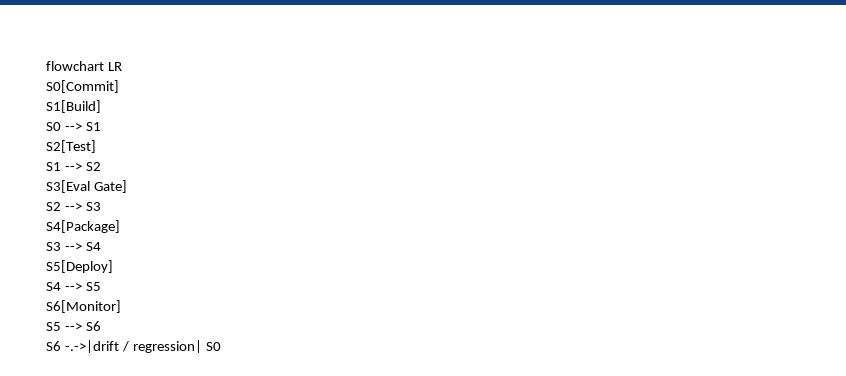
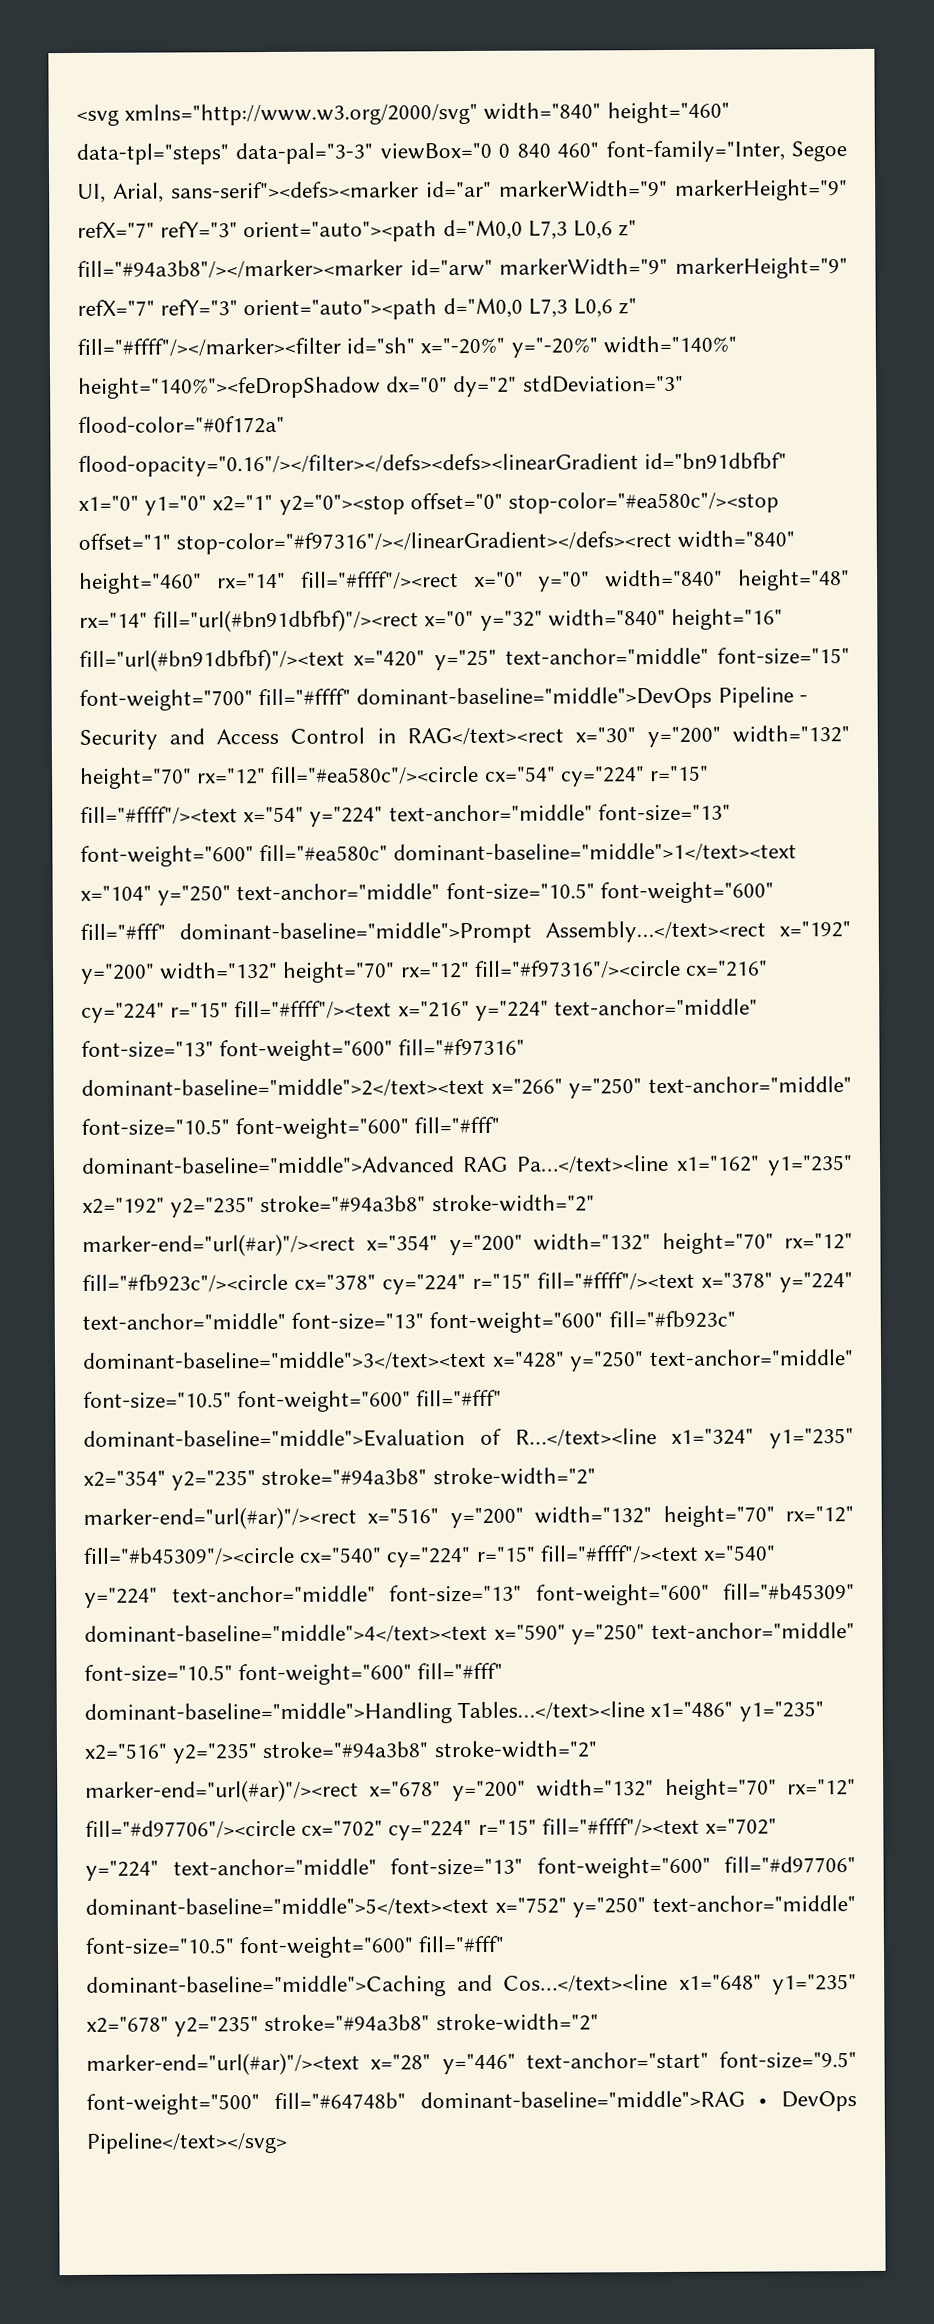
[46,61,122,71] [46,80,119,93] [46,100,101,113] [46,122,101,131] [46,140,96,153] [46,162,101,171] [46,180,127,193] [46,202,101,211] [46,220,120,233] [46,242,101,251] [46,260,113,273] [46,282,101,291] [46,300,121,313] [46,321,101,331] [46,340,221,353] flowchart LR // S0[Commit] // S1[Build] // S0 --> S1 // S2[Test] // S1 --> S2 // S3[Eval Gate] // S2 --> S3 // S4[Package] // S3 --> S4 // S5[Deploy] // S4 --> S5 // S6[Monitor] // S5 --> S6 // S6 -.->|drift / regression| S0 -> [76,101,730,126] [76,140,848,165] [77,179,848,203] [77,219,638,243] [77,257,848,279] [77,297,638,321] [77,335,737,358] [78,374,684,399] [78,415,285,434] [78,452,788,477] [78,491,780,516] [78,530,796,555] [79,569,850,594] [79,608,784,633] [79,647,850,672] [79,686,808,711] [79,725,850,750] [80,765,710,789] [80,803,731,827] [80,842,798,867] [80,881,774,906] [80,920,851,945] [80,959,769,984] [81,998,759,1023] [81,1038,526,1062] [81,1076,852,1099] [81,1116,501,1140] [81,1154,853,1176] [82,1194,595,1218] [82,1232,853,1257] [82,1271,853,1295] [82,1310,736,1334] [82,1349,854,1372] [83,1389,503,1413] [83,1428,854,1449] [83,1467,596,1491] [83,1505,854,1530] [83,1544,777,1568] [84,1583,855,1608] [84,1622,855,1645] [84,1662,504,1686] [84,1701,824,1725] [84,1740,598,1764] [85,1778,856,1803] [85,1817,778,1841] [85,1856,856,1881] [85,1895,856,1918] [85,1935,505,1959] [86,1973,857,1998] [86,2013,599,2037] [86,2051,857,2076] [86,2090,857,2115] [86,2131,288,2154] <svg xmlns="http://www.w3.org/2000/svg" width="840" height="460" data-tpl="steps" data-pal="3-3" viewBox="0 0 840 460" font-family="Inter, Segoe UI, Arial, sans-serif"><defs><marker id="ar" markerWidth="9" markerHeight="9" refX="7" refY="3" orient="auto"><path d="M0,0 L7,3 L0,6 z" fill="#94a3b8"/></marker><marker id="arw" markerWidth="9" markerHeight="9" refX="7" refY="3" orient="auto"><path d="M0,0 L7,3 L0,6 z" fill="#ffff"/></marker><filter id="sh" x="-20%" y="-20%" width="140%" height="140%"><feDropShadow dx="0" dy="2" stdDeviation="3" flood-color="#0f172a" flood-opacity="0.16"/></filter></defs><defs><linearGradient id="bn91dbfbf" x1="0" y1="0" x2="1" y2="0"><stop offset="0" stop-color="#ea580c"/><stop offset="1" stop-color="#f97316"/></linearGradient></defs><rect width="840" height="460" rx="14" fill="#ffff"/><rect x="0" y="0" width="840" height="48" rx="14" fill="url(#bn91dbfbf)"/><rect x="0" y="32" width="840" height="16" fill="url(#bn91dbfbf)"/><text x="420" y="25" text-anchor="middle" font-size="15" font-weight="700" fill="#ffff" dominant-baseline="middle">DevOps Pipeline - Security and Access Control in RAG</text><rect x="30" y="200" width="132" height="70" rx="12" fill="#ea580c"/><circle cx="54" cy="224" r="15" fill="#ffff"/><text x="54" y="224" text-anchor="middle" font-size="13" font-weight="600" fill="#ea580c" dominant-baseline="middle">1</text><text x="104" y="250" text-anchor="middle" font-size="10.5" font-weight="600" fill="#fff" dominant-baseline="middle">Prompt Assembly…</text><rect x="192" y="200" width="132" height="70" rx="12" fill="#f97316"/><circle cx="216" cy="224" r="15" fill="#ffff"/><text x="216" y="224" text-anchor="middle" font-size="13" font-weight="600" fill="#f97316" dominant-baseline="middle">2</text><text x="266" y="250" text-anchor="middle" font-size="10.5" font-weight="600" fill="#fff" dominant-baseline="middle">Advanced RAG Pa…</text><line x1="162" y1="235" x2="192" y2="235" stroke="#94a3b8" stroke-width="2" marker-end="url(#ar)"/><rect x="354" y="200" width="132" height="70" rx="12" fill="#fb923c"/><circle cx="378" cy="224" r="15" fill="#ffff"/><text x="378" y="224" text-anchor="middle" font-size="13" font-weight="600" fill="#fb923c" dominant-baseline="middle">3</text><text x="428" y="250" text-anchor="middle" font-size="10.5" font-weight="600" fill="#fff" dominant-baseline="middle">Evaluation of R…</text><line x1="324" y1="235" x2="354" y2="235" stroke="#94a3b8" stroke-width="2" marker-end="url(#ar)"/><rect x="516" y="200" width="132" height="70" rx="12" fill="#b45309"/><circle cx="540" cy="224" r="15" fill="#ffff"/><text x="540" y="224" text-anchor="middle" font-size="13" font-weight="600" fill="#b45309" dominant-baseline="middle">4</text><text x="590" y="250" text-anchor="middle" font-size="10.5" font-weight="600" fill="#fff" dominant-baseline="middle">Handling Tables…</text><line x1="486" y1="235" x2="516" y2="235" stroke="#94a3b8" stroke-width="2" marker-end="url(#ar)"/><rect x="678" y="200" width="132" height="70" rx="12" fill="#d97706"/><circle cx="702" cy="224" r="15" fill="#ffff"/><text x="702" y="224" text-anchor="middle" font-size="13" font-weight="600" fill="#d97706" dominant-baseline="middle">5</text><text x="752" y="250" text-anchor="middle" font-size="10.5" font-weight="600" fill="#fff" dominant-baseline="middle">Caching and Cos…</text><line x1="648" y1="235" x2="678" y2="235" stroke="#94a3b8" stroke-width="2" marker-end="url(#ar)"/><text x="28" y="446" text-anchor="start" font-size="9.5" font-weight="500" fill="#64748b" dominant-baseline="middle">RAG • DevOps Pipeline</text></svg>

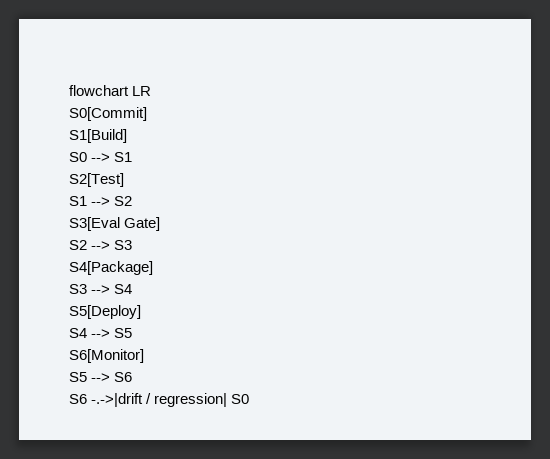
[76,101,730,126] [76,140,848,165] [77,179,848,203] [77,219,638,243] [77,257,848,279] [77,297,638,321] [77,335,737,358] [78,374,684,399] [78,415,285,434] [78,452,788,477] [78,491,780,516] [78,530,796,555] [79,569,850,594] [79,608,784,633] [79,647,850,672] [79,686,808,711] [79,725,850,750] [80,765,710,789] [80,803,731,827] [80,842,798,867] [80,881,774,906] [80,920,851,945] [80,959,769,984] [81,998,759,1023] [81,1038,526,1062] [81,1076,852,1099] [81,1116,501,1140] [81,1154,853,1176] [82,1194,595,1218] [82,1232,853,1257] [82,1271,853,1295] [82,1310,736,1334] [82,1349,854,1372] [83,1389,503,1413] [83,1428,854,1449] [83,1467,596,1491] [83,1505,854,1530] [83,1544,777,1568] [84,1583,855,1608] [84,1622,855,1645] [84,1662,504,1686] [84,1701,824,1725] [84,1740,598,1764] [85,1778,856,1803] [85,1817,778,1841] [85,1856,856,1881] [85,1895,856,1918] [85,1935,505,1959] [86,1973,857,1998] [86,2013,599,2037] [86,2051,857,2076] [86,2090,857,2115] [86,2131,288,2154] <svg xmlns="http://www.w3.org/2000/svg" width="840" height="460" data-tpl="steps" data-pal="3-3" viewBox="0 0 840 460" font-family="Inter, Segoe UI, Arial, sans-serif"><defs><marker id="ar" markerWidth="9" markerHeight="9" refX="7" refY="3" orient="auto"><path d="M0,0 L7,3 L0,6 z" fill="#94a3b8"/></marker><marker id="arw" markerWidth="9" markerHeight="9" refX="7" refY="3" orient="auto"><path d="M0,0 L7,3 L0,6 z" fill="#ffff"/></marker><filter id="sh" x="-20%" y="-20%" width="140%" height="140%"><feDropShadow dx="0" dy="2" stdDeviation="3" flood-color="#0f172a" flood-opacity="0.16"/></filter></defs><defs><linearGradient id="bn91dbfbf" x1="0" y1="0" x2="1" y2="0"><stop offset="0" stop-color="#ea580c"/><stop offset="1" stop-color="#f97316"/></linearGradient></defs><rect width="840" height="460" rx="14" fill="#ffff"/><rect x="0" y="0" width="840" height="48" rx="14" fill="url(#bn91dbfbf)"/><rect x="0" y="32" width="840" height="16" fill="url(#bn91dbfbf)"/><text x="420" y="25" text-anchor="middle" font-size="15" font-weight="700" fill="#ffff" dominant-baseline="middle">DevOps Pipeline - Security and Access Control in RAG</text><rect x="30" y="200" width="132" height="70" rx="12" fill="#ea580c"/><circle cx="54" cy="224" r="15" fill="#ffff"/><text x="54" y="224" text-anchor="middle" font-size="13" font-weight="600" fill="#ea580c" dominant-baseline="middle">1</text><text x="104" y="250" text-anchor="middle" font-size="10.5" font-weight="600" fill="#fff" dominant-baseline="middle">Prompt Assembly…</text><rect x="192" y="200" width="132" height="70" rx="12" fill="#f97316"/><circle cx="216" cy="224" r="15" fill="#ffff"/><text x="216" y="224" text-anchor="middle" font-size="13" font-weight="600" fill="#f97316" dominant-baseline="middle">2</text><text x="266" y="250" text-anchor="middle" font-size="10.5" font-weight="600" fill="#fff" dominant-baseline="middle">Advanced RAG Pa…</text><line x1="162" y1="235" x2="192" y2="235" stroke="#94a3b8" stroke-width="2" marker-end="url(#ar)"/><rect x="354" y="200" width="132" height="70" rx="12" fill="#fb923c"/><circle cx="378" cy="224" r="15" fill="#ffff"/><text x="378" y="224" text-anchor="middle" font-size="13" font-weight="600" fill="#fb923c" dominant-baseline="middle">3</text><text x="428" y="250" text-anchor="middle" font-size="10.5" font-weight="600" fill="#fff" dominant-baseline="middle">Evaluation of R…</text><line x1="324" y1="235" x2="354" y2="235" stroke="#94a3b8" stroke-width="2" marker-end="url(#ar)"/><rect x="516" y="200" width="132" height="70" rx="12" fill="#b45309"/><circle cx="540" cy="224" r="15" fill="#ffff"/><text x="540" y="224" text-anchor="middle" font-size="13" font-weight="600" fill="#b45309" dominant-baseline="middle">4</text><text x="590" y="250" text-anchor="middle" font-size="10.5" font-weight="600" fill="#fff" dominant-baseline="middle">Handling Tables…</text><line x1="486" y1="235" x2="516" y2="235" stroke="#94a3b8" stroke-width="2" marker-end="url(#ar)"/><rect x="678" y="200" width="132" height="70" rx="12" fill="#d97706"/><circle cx="702" cy="224" r="15" fill="#ffff"/><text x="702" y="224" text-anchor="middle" font-size="13" font-weight="600" fill="#d97706" dominant-baseline="middle">5</text><text x="752" y="250" text-anchor="middle" font-size="10.5" font-weight="600" fill="#fff" dominant-baseline="middle">Caching and Cos…</text><line x1="648" y1="235" x2="678" y2="235" stroke="#94a3b8" stroke-width="2" marker-end="url(#ar)"/><text x="28" y="446" text-anchor="start" font-size="9.5" font-weight="500" fill="#64748b" dominant-baseline="middle">RAG • DevOps Pipeline</text></svg> -> [69,85,152,96] [69,107,147,121] [69,129,127,143] [69,152,133,162] [69,173,124,187] [69,196,133,206] [69,217,161,231] [69,240,133,250] [69,261,153,275] [69,284,133,294] [69,305,141,319] [69,328,133,338] [69,349,144,363] [69,372,133,382] [69,393,250,407] flowchart LR // S0[Commit] // S1[Build] // S0 --> S1 // S2[Test] // S1 --> S2 // S3[Eval Gate] // S2 --> S3 // S4[Package] // S3 --> S4 // S5[Deploy] // S4 --> S5 // S6[Monitor] // S5 --> S6 // S6 -.->|drift / regression| S0

